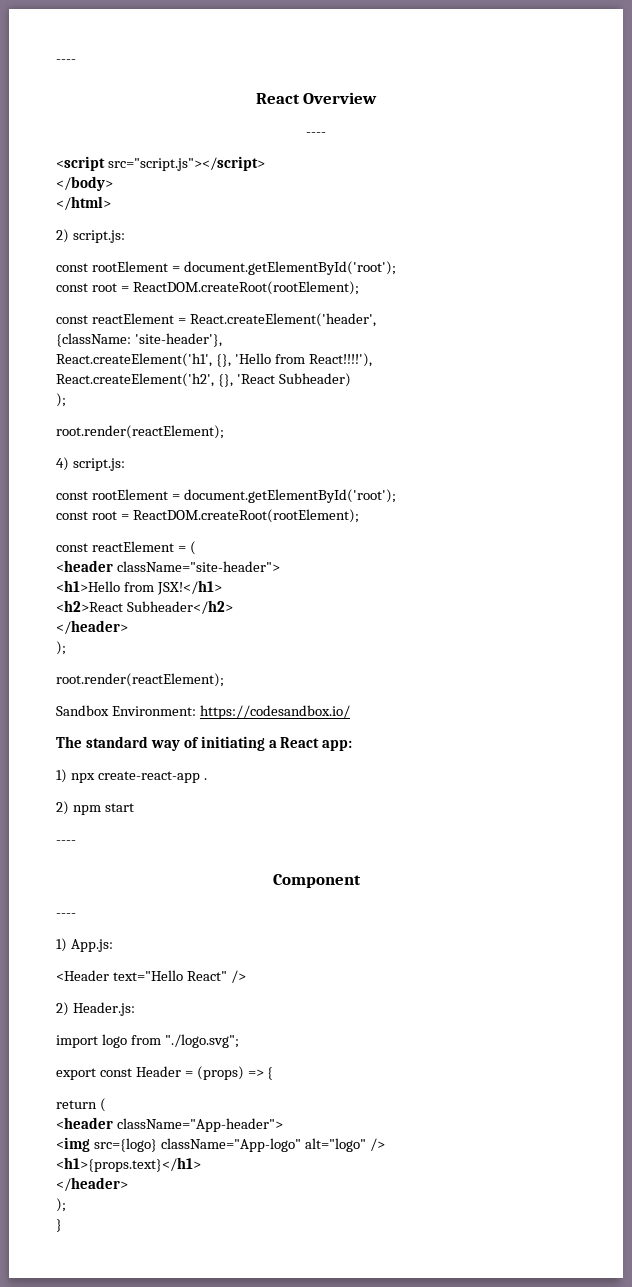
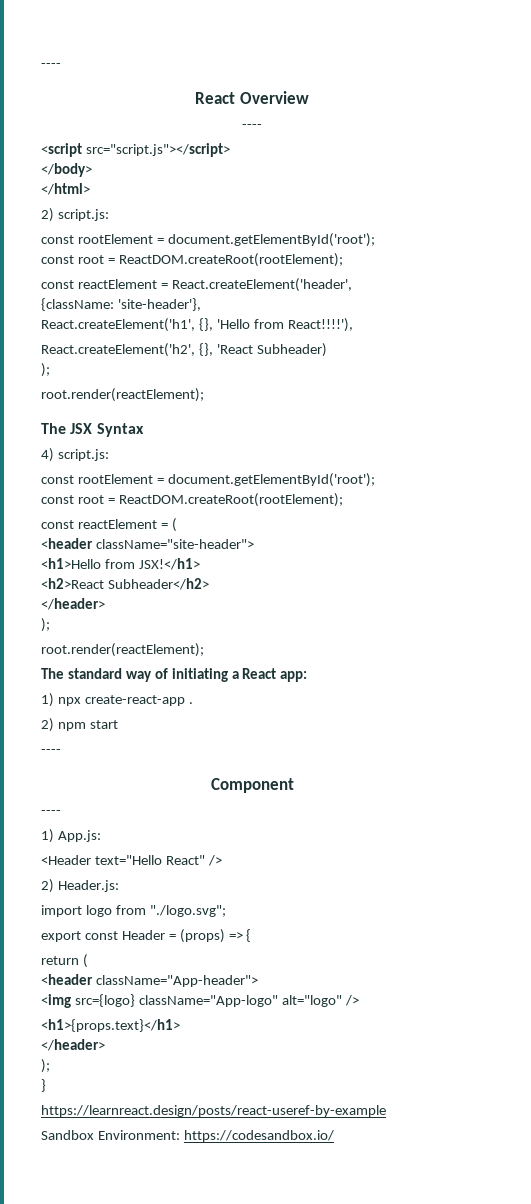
(224, 432) none -> [41,423,144,437] // The JSX Syntax
[56,705,350,719] // Sandbox Environment: https://codesandbox.io/ -> (204, 650) none
(62, 1225) none -> [41,1105,386,1117] [41,1130,334,1142] // https://learnreact.design/posts/react-useref-by-example // Sandbox Environment: https://codesandbox.io/

